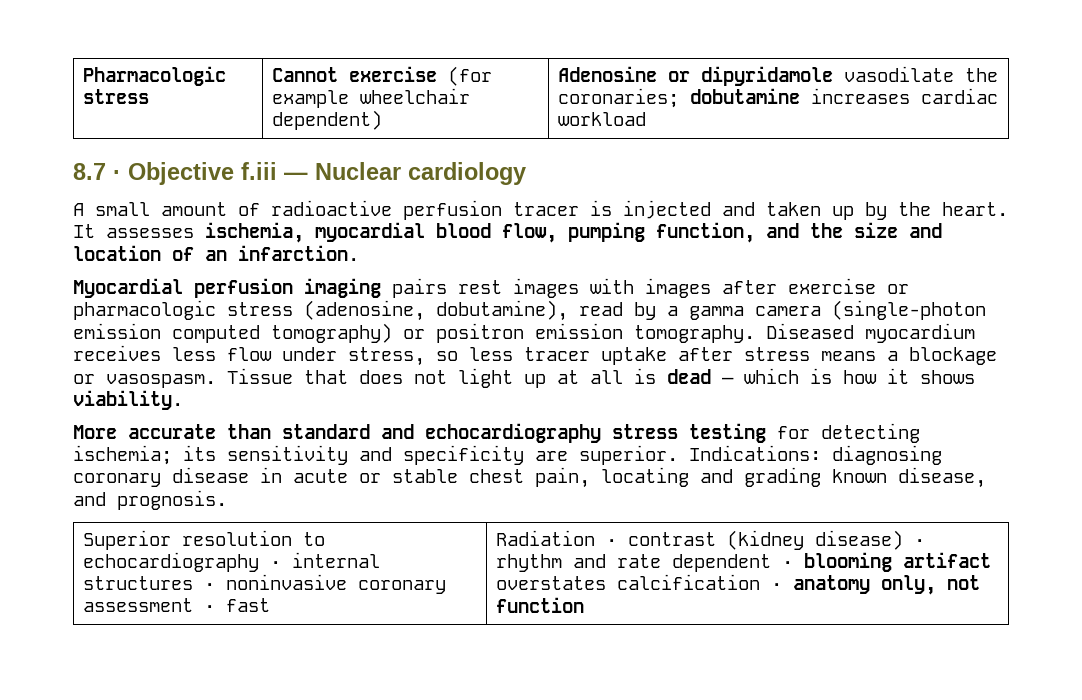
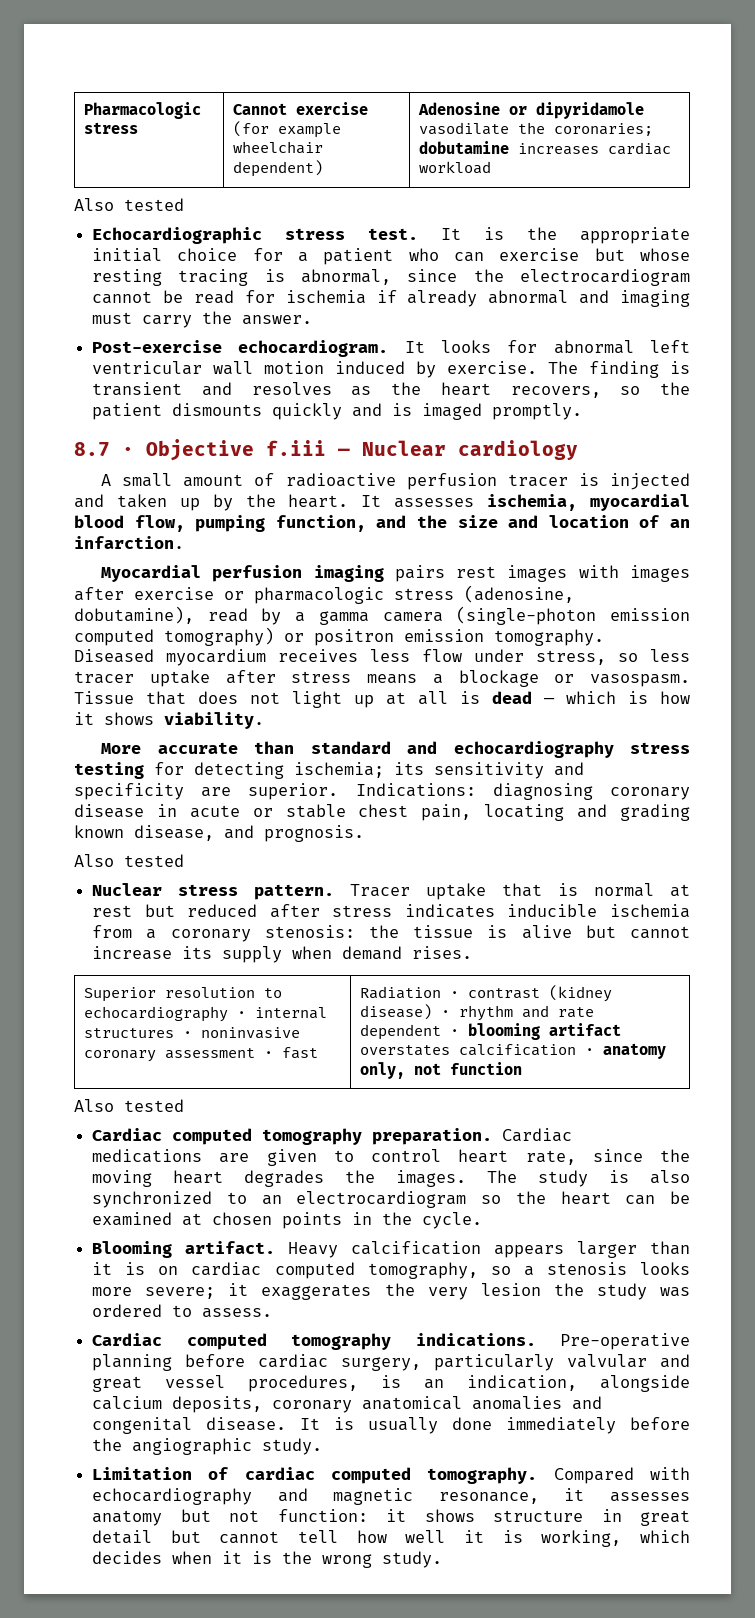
(647, 119) none -> [74,198,184,211] [92,227,691,244] [92,248,690,265] [92,269,690,286] [92,290,690,307] [92,311,313,328] [92,340,690,357] [92,361,690,378] [92,382,690,398] [92,403,583,420] // Also tested // Echocardiographic stress test. It is the appropriate initial choice for a patient who can exercise but whose resting tracing is abnormal, since the electrocardiogram cannot be read for ischemia if already abnormal and imaging must carry the answer. // Post-exercise echocardiogram. It looks for abnormal left ventricular wall motion induced by exercise. The finding is transient and resolves as the heart recovers, so the patient dismounts quickly and is imaged promptly.
(227, 500) none -> [74,854,184,867] [92,883,690,900] [92,904,690,918] [92,925,690,942] [92,946,473,963] // Also tested // Nuclear stress pattern. Tracer uptake that is normal at rest but reduced after stress indicates inducible ischemia from a coronary stenosis: the tissue is alive but cannot increase its supply when demand rises.
(585, 605) none -> [74,1099,184,1112] [92,1128,573,1145] [92,1149,690,1166] [92,1170,690,1187] [92,1191,690,1208] [92,1212,483,1229] [92,1241,691,1258] [92,1262,690,1279] [92,1283,690,1300] [92,1304,273,1318] [92,1333,690,1350] [92,1354,691,1371] [92,1375,691,1392] [92,1396,603,1413] [92,1417,691,1434] [92,1438,323,1455] [92,1467,690,1484] [92,1488,690,1505] [92,1509,690,1526] [92,1530,690,1547] [92,1551,443,1568] // Also tested // Cardiac computed tomography preparation. Cardiac medications are given to control heart rate, since the moving heart degrades the images. The study is also synchronized to an electrocardiogram so the heart can be examined at chosen points in the cycle. // Blooming artifact. Heavy calcification appears larger than it is on cardiac computed tomography, so a stenosis looks more severe; it exaggerates the very lesion the study was ordered to assess. // Cardiac computed tomography indications. Pre-operative planning before cardiac surgery, particularly valvular and great vessel procedures, is an indication, alongside calcium deposits, coronary anatomical anomalies and congenital disease. It is usually done immediately before the angiographic study. // Limitation of cardiac computed tomography. Compared with echocardiography and magnetic resonance, it assesses anatomy but not function: it shows structure in great detail but cannot tell how well it is working, which decides when it is the wrong study.

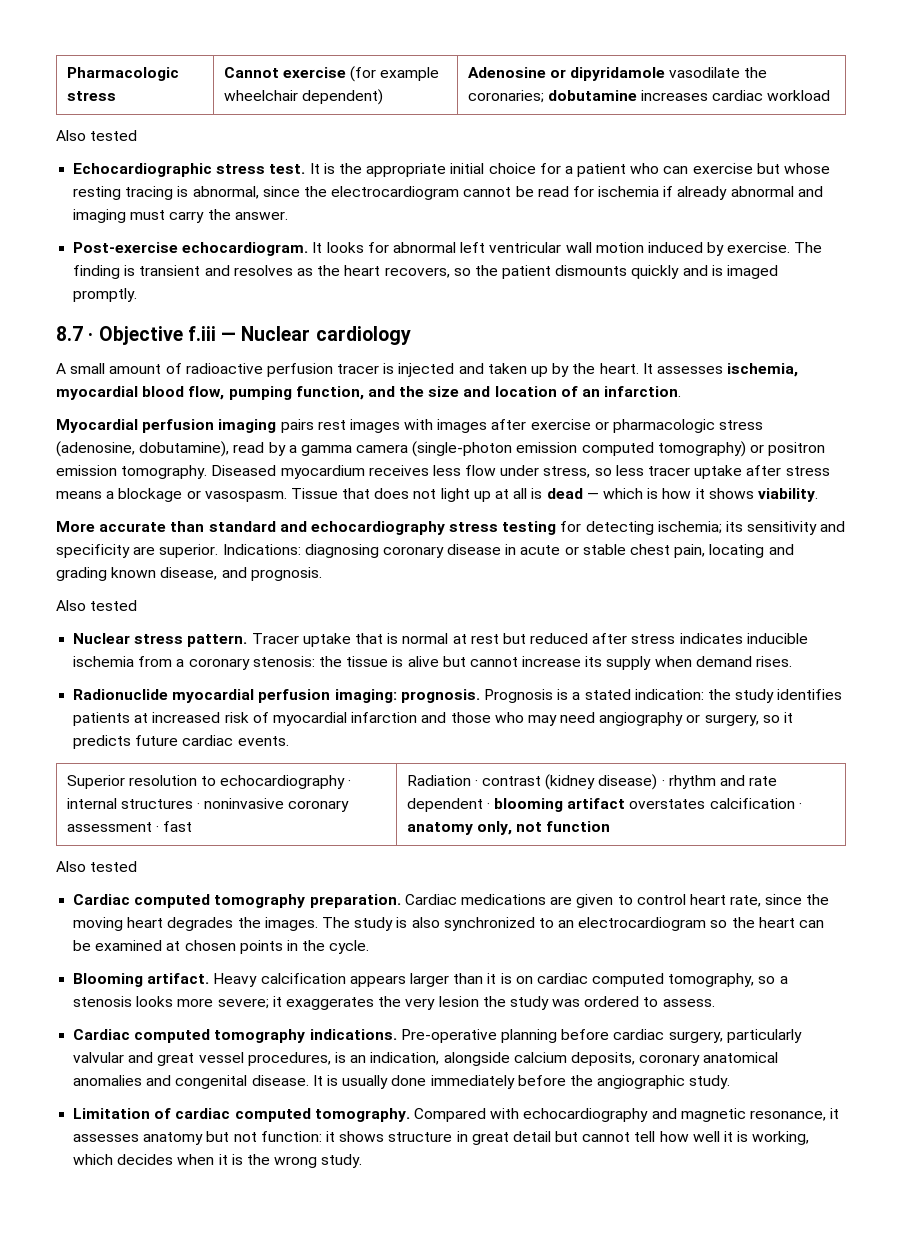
(473, 952) none -> [73,689,843,703] [73,712,794,726] [73,735,289,749] // Radionuclide myocardial perfusion imaging: prognosis. Prognosis is a stated indication: the study identifies patients at increased risk of myocardial infarction and those who may need angiography or surgery, so it predicts future cardiac events.

